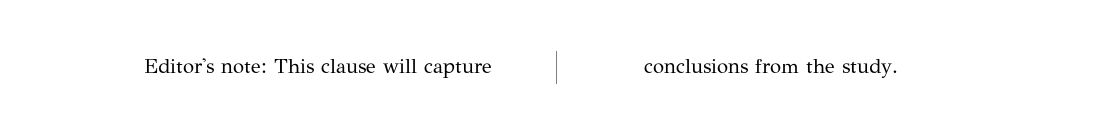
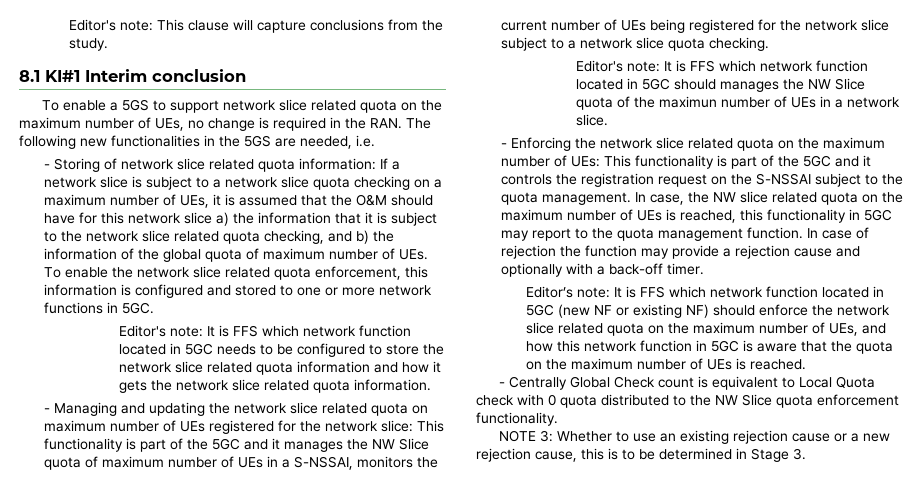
(898, 68) none -> [19,69,246,82] [42,99,443,113] [19,117,431,131] [19,135,375,149] [43,158,400,172] [43,176,442,190] [43,194,433,208] [43,212,437,226] [43,230,394,244] [43,248,428,262] [43,266,428,280] [43,284,432,298] [43,302,154,314] [118,325,411,337] [118,343,444,357] [118,361,441,375] [118,379,431,393] [43,402,428,416] [43,420,444,434] [43,438,429,452] [43,456,438,470] [500,19,889,33] [500,37,769,51] [575,60,868,72] [575,78,865,92] [575,96,900,110] [575,114,608,126] [500,137,885,151] [500,155,871,169] [500,173,903,187] [500,191,903,205] [500,209,892,223] [500,227,869,241] [500,245,860,259] [500,263,704,277] [525,286,884,298] [525,304,890,318] [525,322,886,336] [525,340,893,354] [525,358,806,370] [499,376,876,390] [476,394,899,408] [476,412,558,426] [499,430,891,444] [476,448,806,462] // 8.1 KI#1 Interim conclusion // To enable a 5GS to support network slice related quota on the maximum number of UEs, no change is required in the RAN. The following new functionalities in the 5GS are needed, i.e. // - Storing of network slice related quota information: If a network slice is subject to a network slice quota checking on a maximum number of UEs, it is assumed that the O&M should have for this network slice a) the information that it is subject to the network slice related quota checking, and b) the information of the global quota of maximum number of UEs. To enable the network slice related quota enforcement, this information is configured and stored to one or more network functions in 5GC. // Editor's note: It is FFS which network function located in 5GC needs to be configured to store the network slice related quota information and how it gets the network slice related quota information. // - Managing and updating the network slice related quota on maximum number of UEs registered for the network slice: This functionality is part of the 5GC and it manages the NW Slice quota of maximum number of UEs in a S-NSSAI, monitors the current number of UEs being registered for the network slice subject to a network slice quota checking. // Editor's note: It is FFS which network function located in 5GC should manages the NW Slice quota of the maximun number of UEs in a network slice. // - Enforcing the network slice related quota on the maximum number of UEs: This functionality is part of the 5GC and it controls the registration request on the S-NSSAI subject to the quota management. In case, the NW slice related quota on the maximum number of UEs is reached, this functionality in 5GC may report to the quota management function. In case of rejection the function may provide a rejection cause and optionally with a back-off timer. // Editor’s note: It is FFS which network function located in 5GC (new NF or existing NF) should enforce the network slice related quota on the maximum number of UEs, and how this network function in 5GC is aware that the quota on the maximum number of UEs is reached. // - Centrally Global Check count is equivalent to Local Quota check with 0 quota distributed to the NW Slice quota enforcement functionality. // NOTE 3: Whether to use an existing rejection cause or a new rejection cause, this is to be determined in Stage 3.

